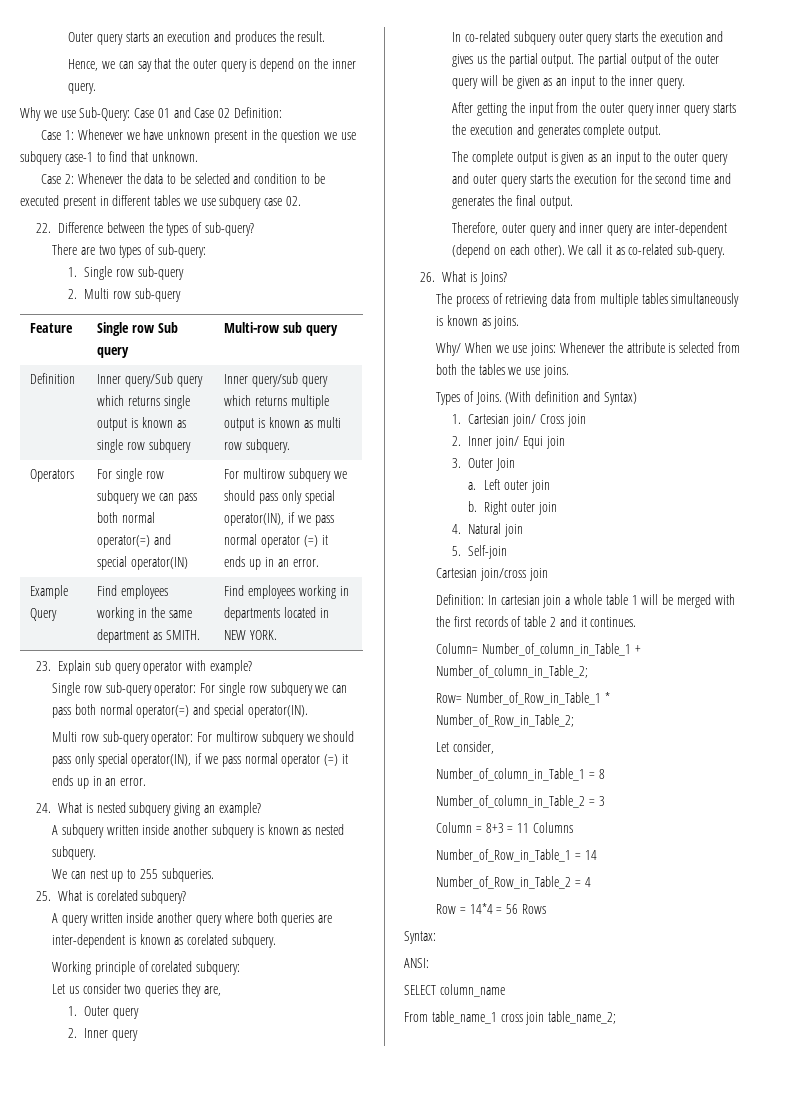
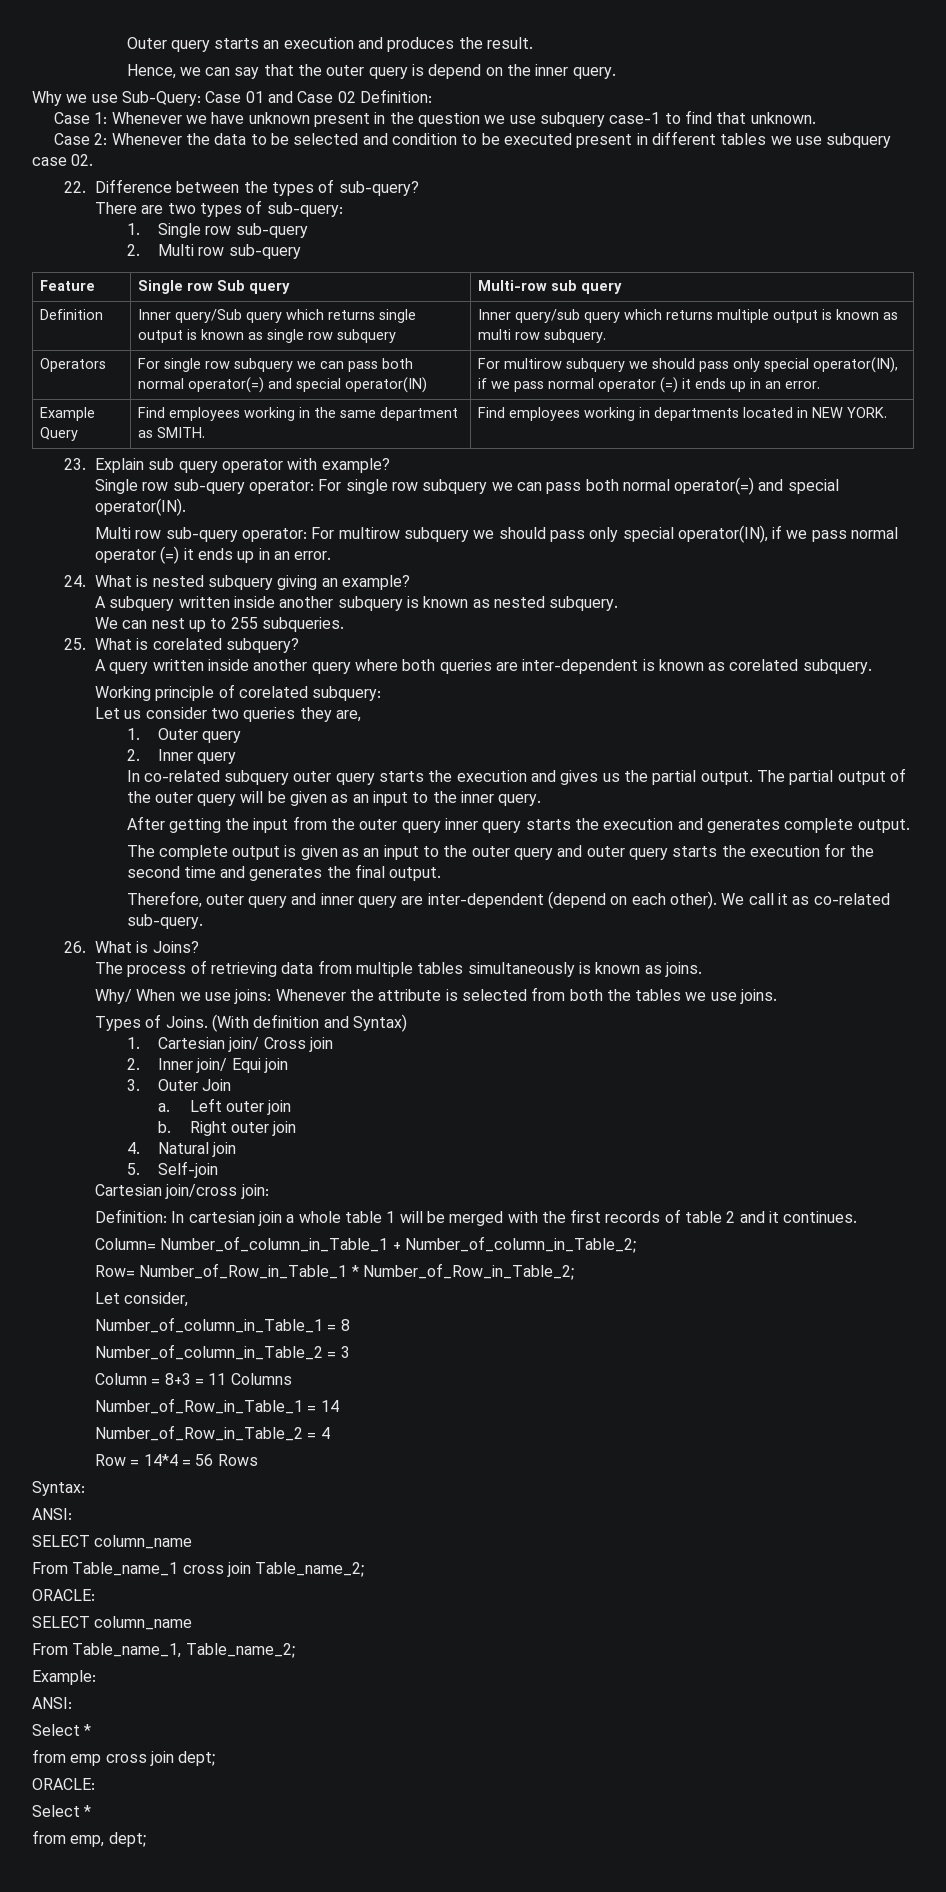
[528,568,548,581] join -> [240,1184,269,1199] join:
[431,1011,617,1025] table_name_1 cross join table_name_2; -> [72,1562,365,1577] [32,1589,95,1601] [32,1616,193,1630] [32,1643,295,1658] [32,1670,96,1685] [32,1697,72,1709] [32,1724,92,1736] [32,1749,216,1766] [32,1778,95,1790] [32,1805,92,1817] [32,1830,146,1847] Table_name_1 cross join Table_name_2; // ORACLE: // SELECT column_name // From Table_name_1, Table_name_2; // Example: // ANSI: // Select * // from emp cross join dept; // ORACLE: // Select * // from emp, dept;

